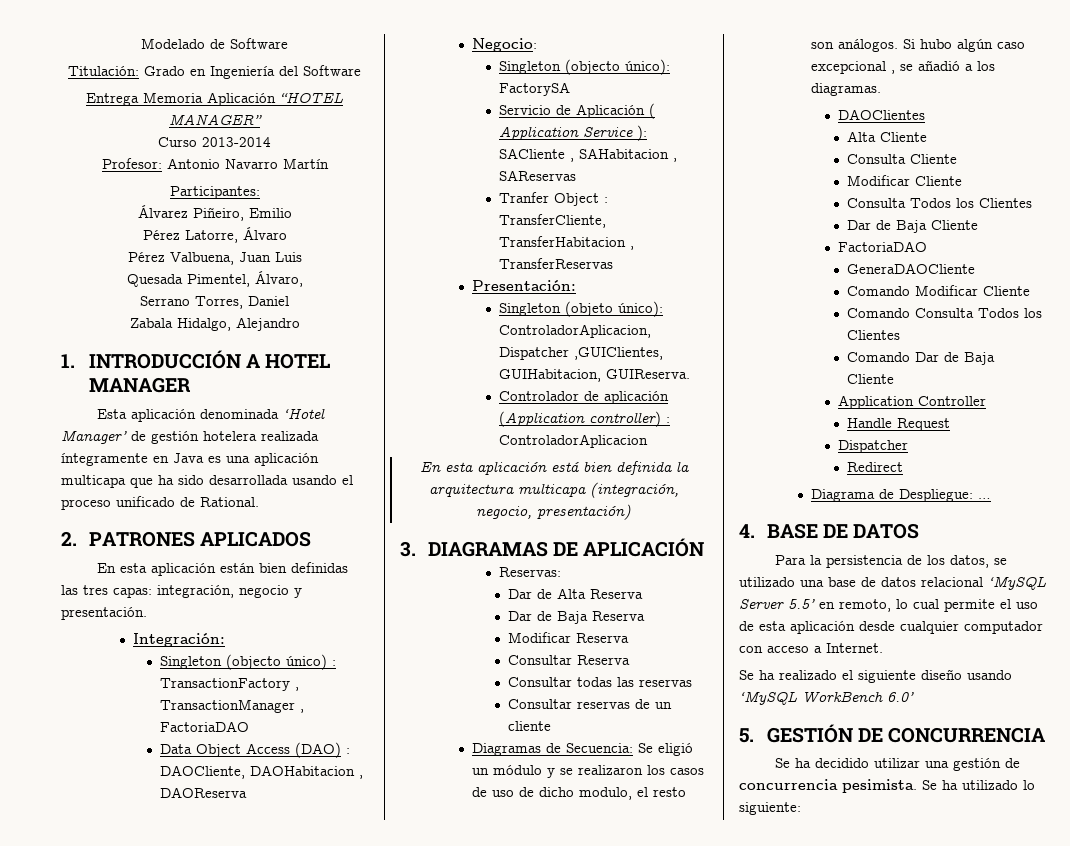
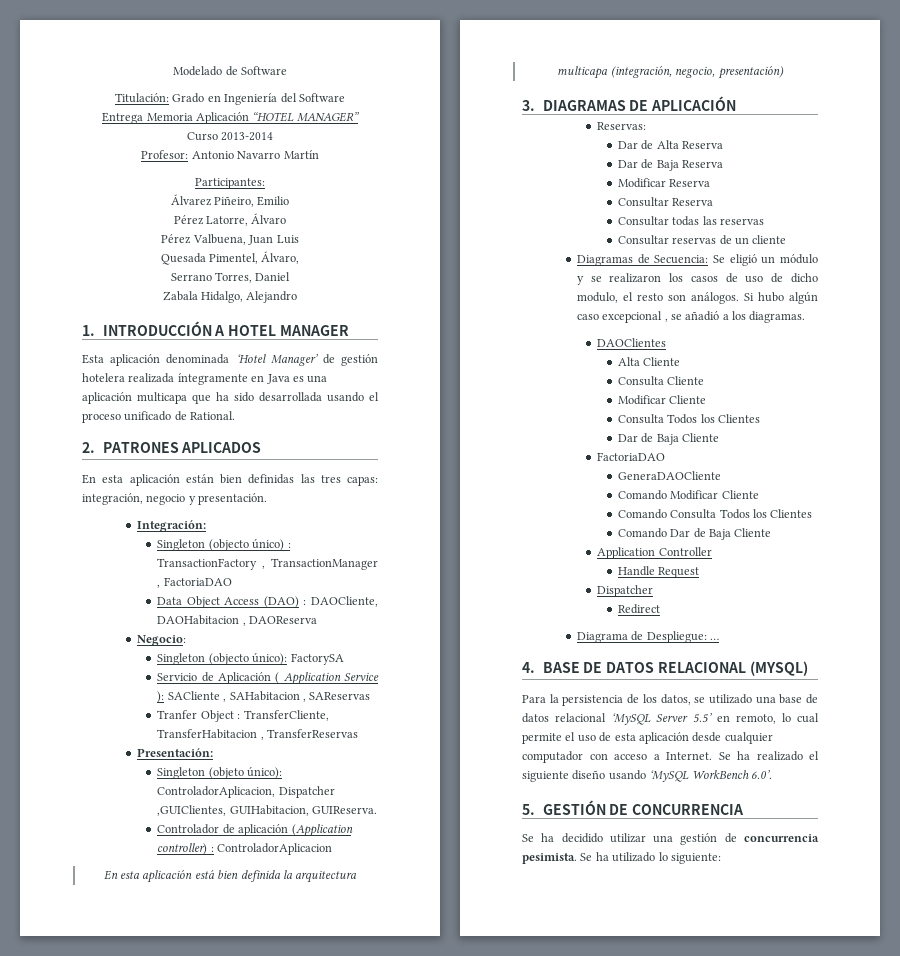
(920, 531) none -> [657,661,808,676] RELACIONAL (MYSQL)
(883, 648) // -> (712, 756) none
[887,692,914,702] 6.0’ -> [750,770,772,779] 6.0’.

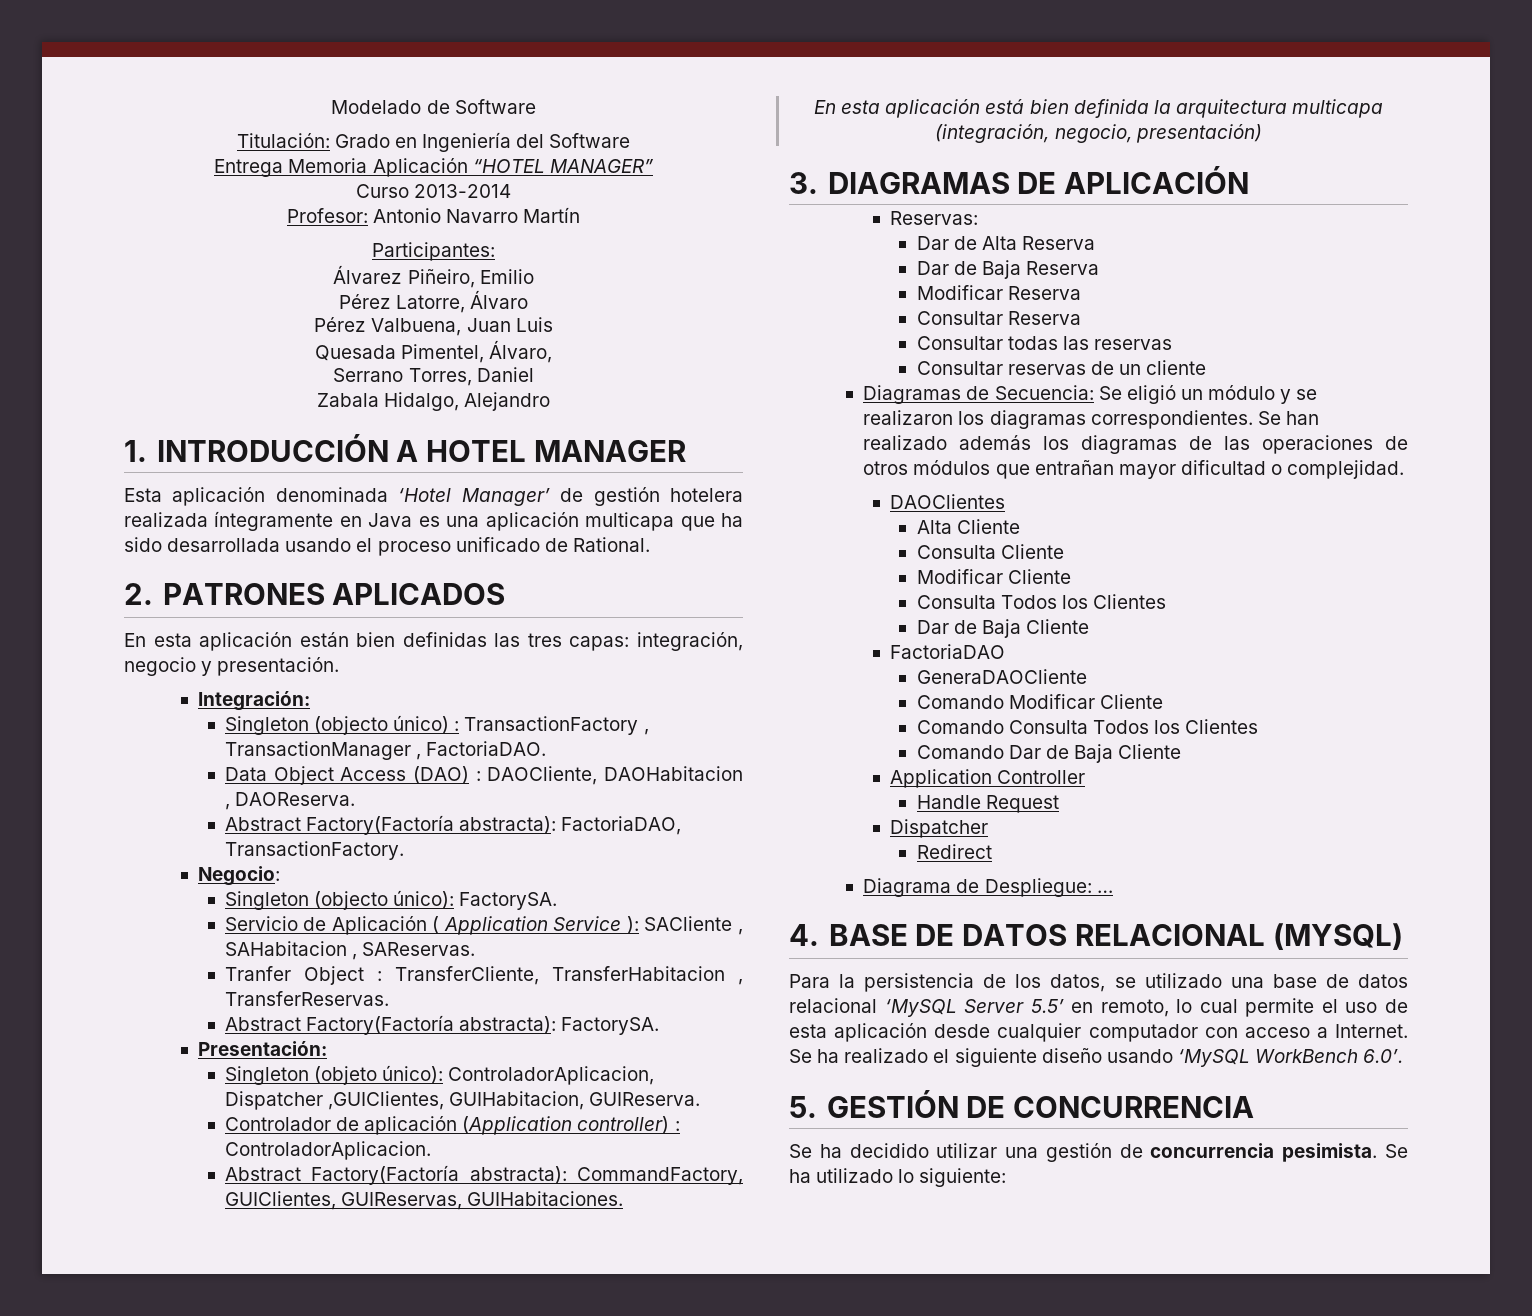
[163,577,232,586] FactoriaDAO -> [426,741,547,756] FactoriaDAO.
[249,616,318,624] DAOReserva -> [235,792,356,806] [224,815,682,835] [224,841,404,860] DAOReserva. // Abstract Factory(Factoría abstracta): FactoriaDAO, TransactionFactory.
[290,653,344,665] FactorySA -> [459,892,558,910] FactorySA.
[309,692,371,700] SAReservas -> [362,942,476,956] SAReservas.
[267,729,359,738] TransferReservas -> [224,991,389,1006] [224,1015,660,1035] TransferReservas. // Abstract Factory(Factoría abstracta): FactorySA.
[217,843,333,855] ControladorAplicacion -> [224,1141,431,1160] [224,1165,743,1185] [224,1191,624,1210] ControladorAplicacion. // Abstract Factory(Factoría abstracta): CommandFactory, GUIClientes, GUIReservas, GUIHabitaciones.
[690,273,818,283] [576,291,818,304] [576,311,806,323] casos de uso de dicho modulo, el resto son análogos. Si hubo algún caso excepcional , se añadió a los diagramas. -> [989,410,1319,429] [863,435,1408,454] [863,460,1405,479] diagramas correspondientes. Se han realizado además los diagramas de las operaciones de otros módulos que entrañan mayor dificultad o complejidad.

